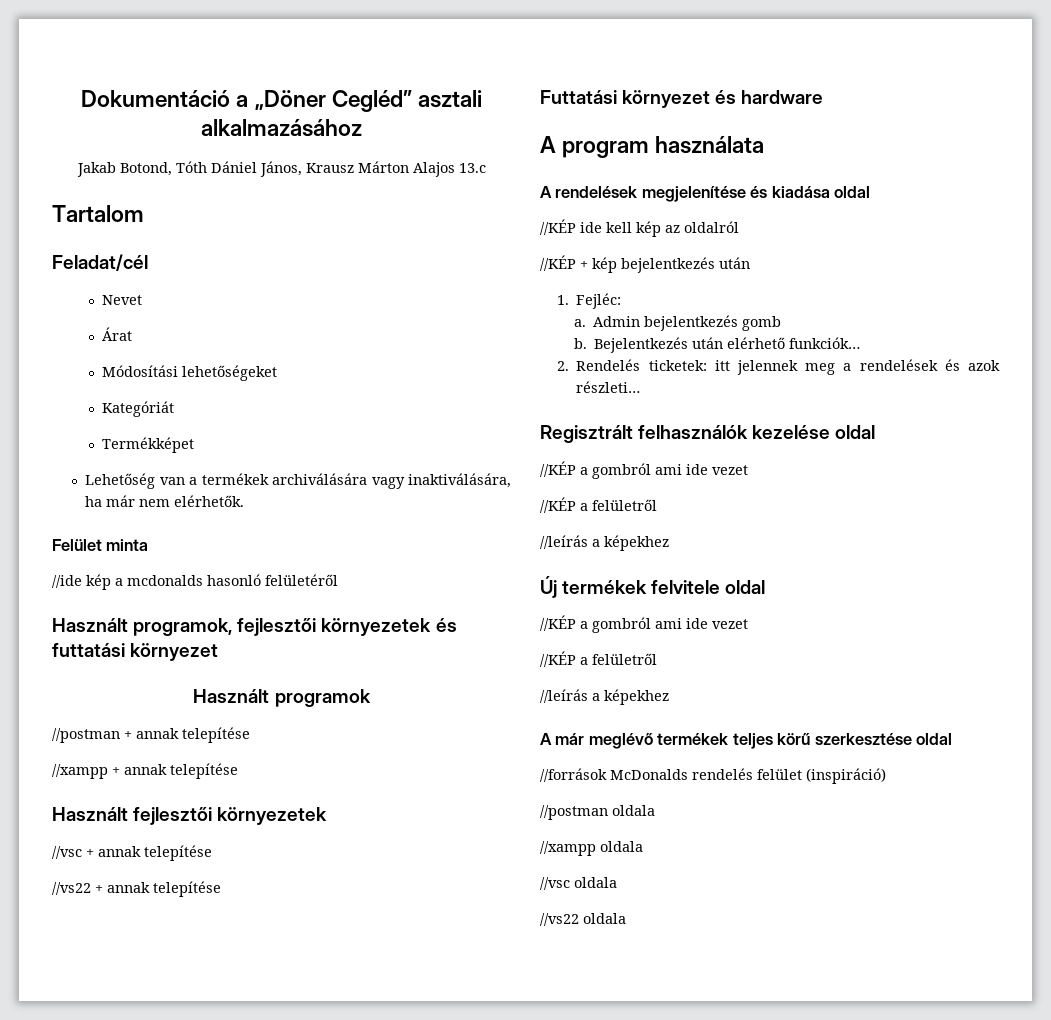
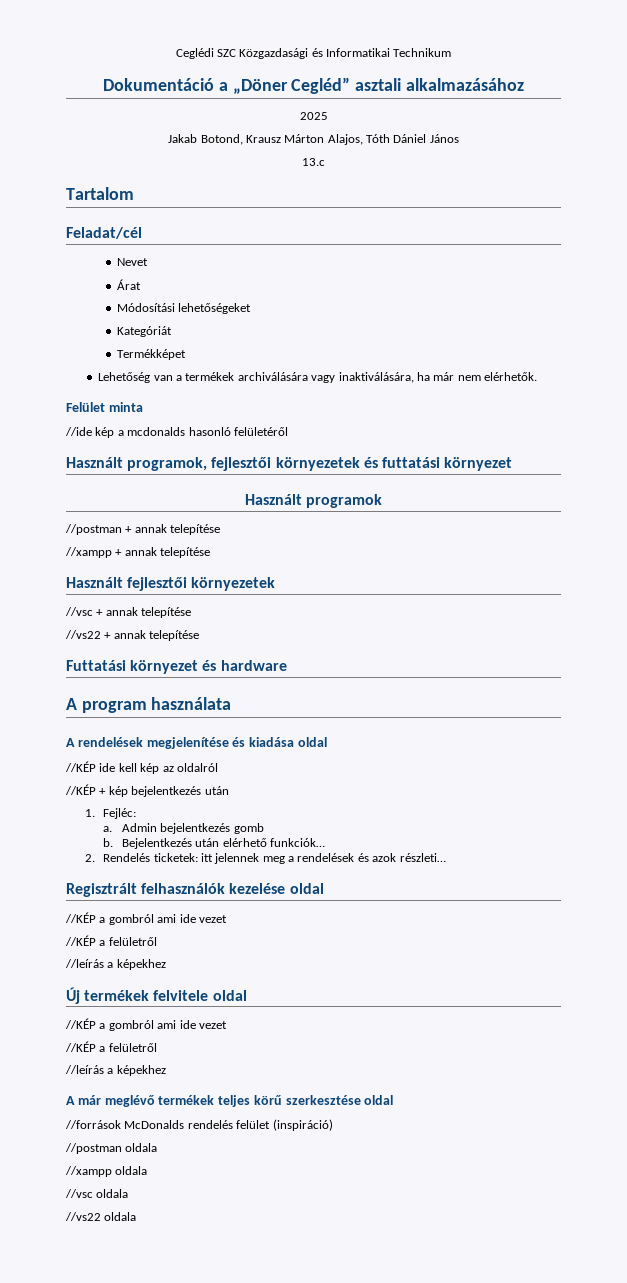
(81, 98) none -> [175,48,452,59] Ceglédi SZC Közgazdasági és Informatikai Technikum //
(362, 128) none -> [299,112,328,120] // 2025
[175,161,455,177] Tóth Dániel János, Krausz Márton Alajos -> [245,134,459,145] Krausz Márton Alajos, Tóth Dániel János //

